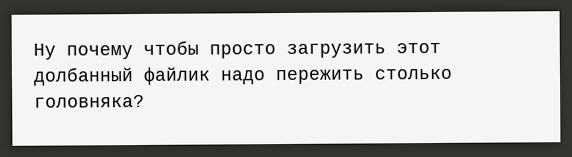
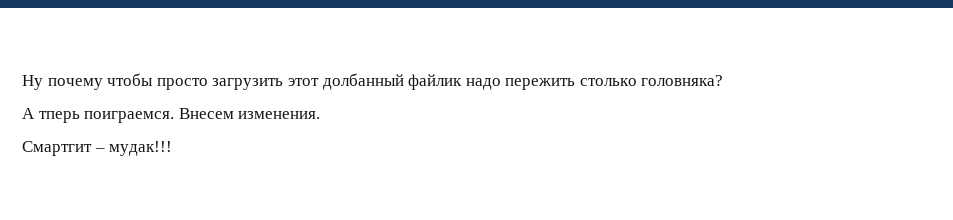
(145, 101) none -> [22,108,321,123] [22,141,173,156] // А тперь поиграемся. Внесем изменения. // Смартгит – мудак!!!

